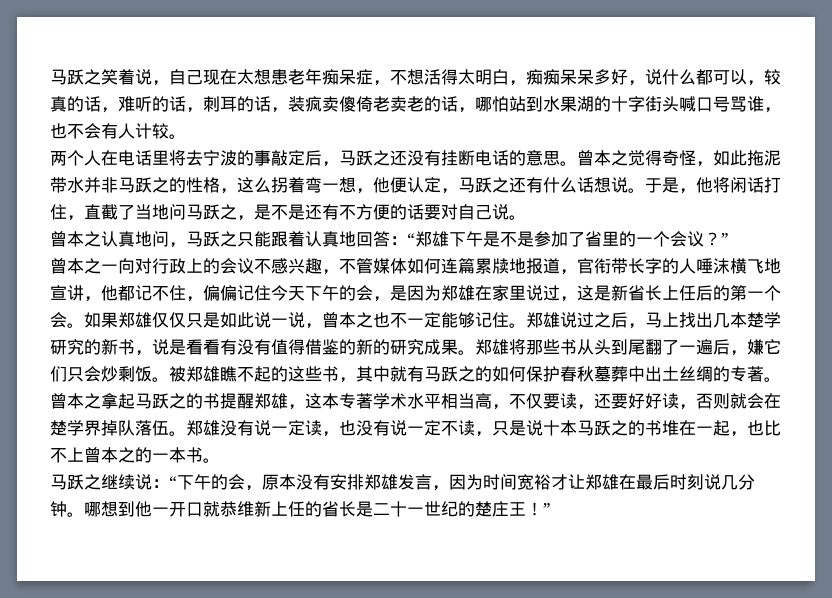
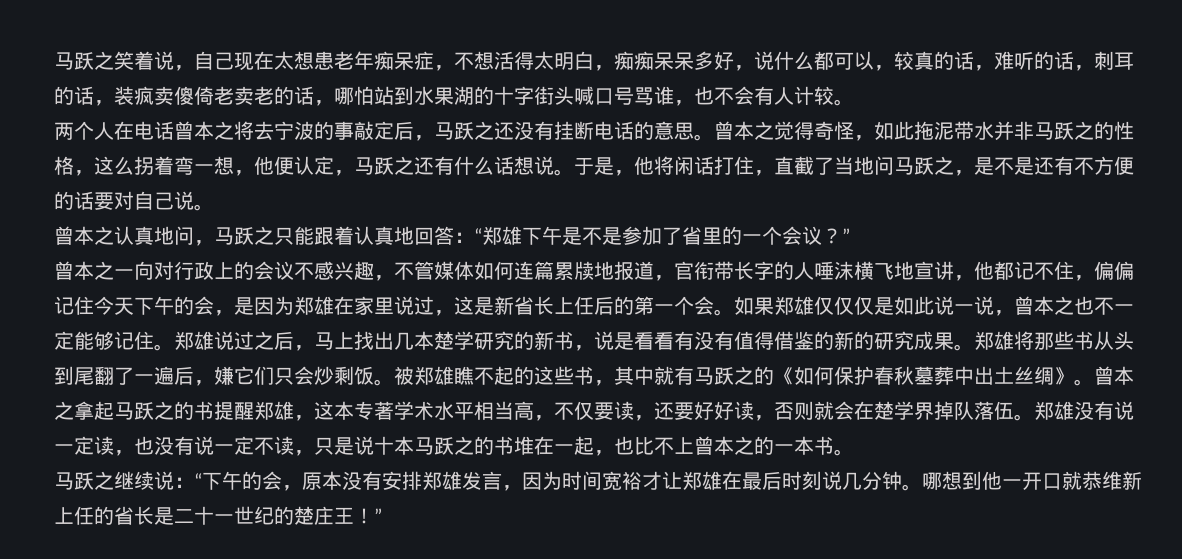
[152,150,169,165] 里 -> [174,121,234,140] 曾本之
[186,313,203,328] 只 -> [854,296,874,315] 仅
(492, 374) none -> [774,367,794,385] 《
[713,366,764,382] 的专著 -> [1054,367,1074,385] 》

